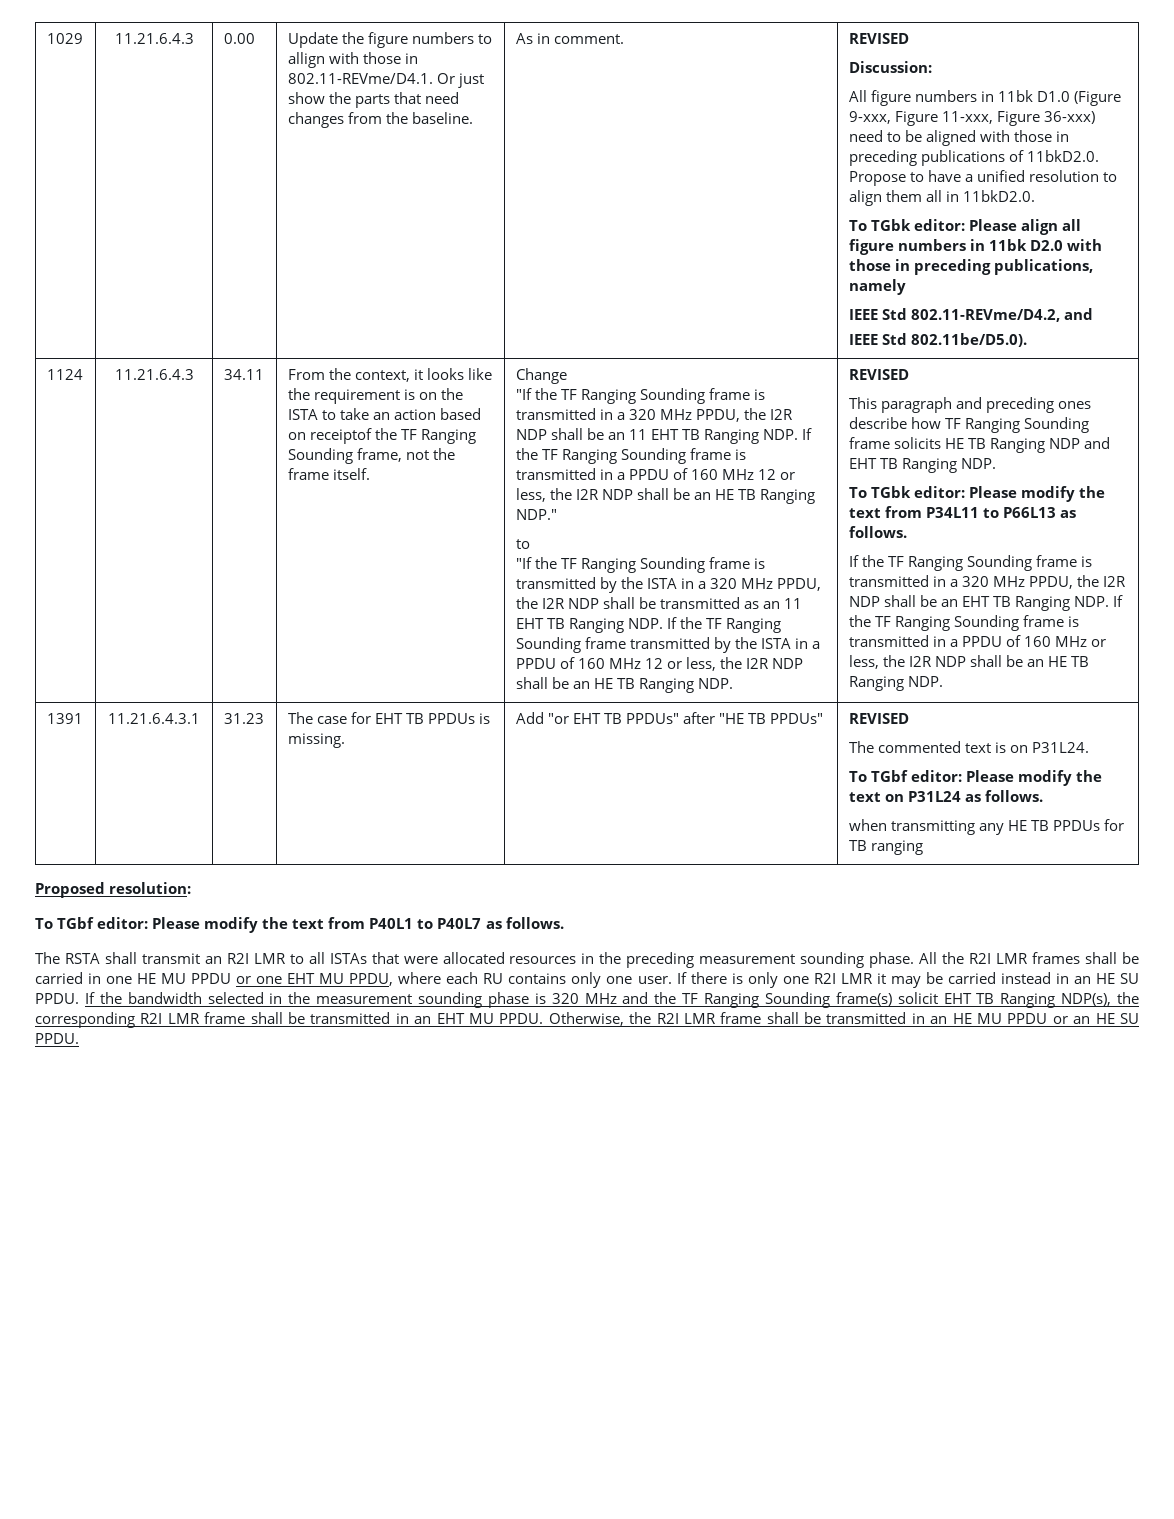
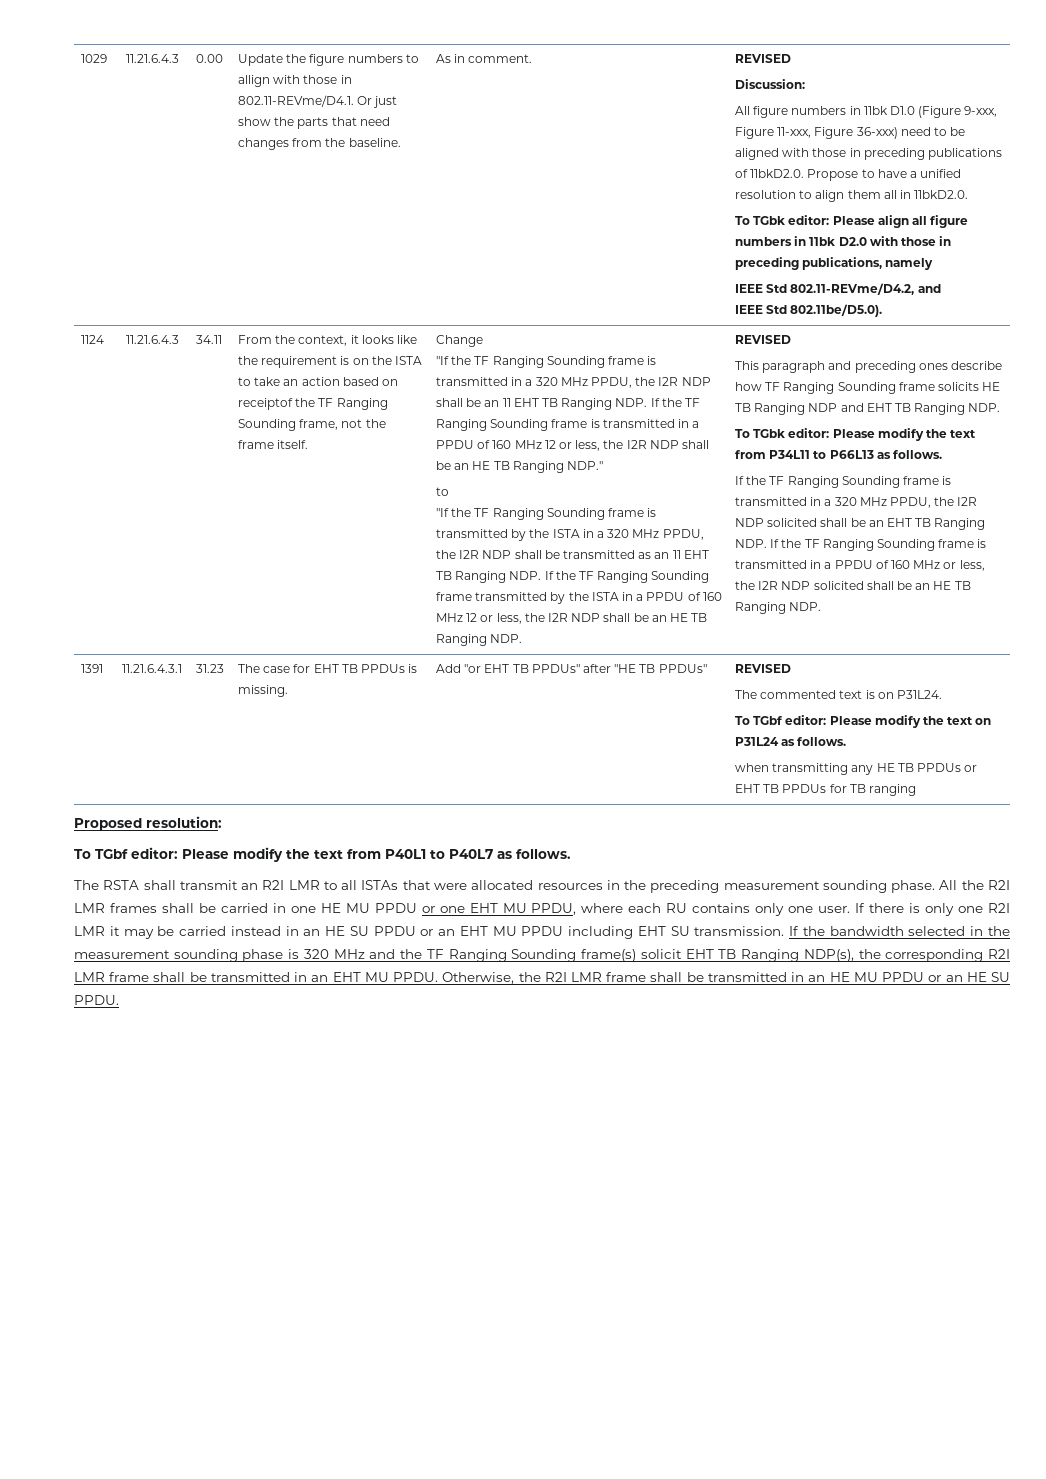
(880, 601) none -> [767,518,818,527] solicited
(966, 661) none -> [813,581,864,590] solicited
(1101, 825) none -> [964,765,978,772] [734,784,827,793] or EHT TB PPDUs
[35,993,79,1004] PPDU. -> [373,926,785,939] PPDU or an EHT MU PPDU including EHT SU transmission.

